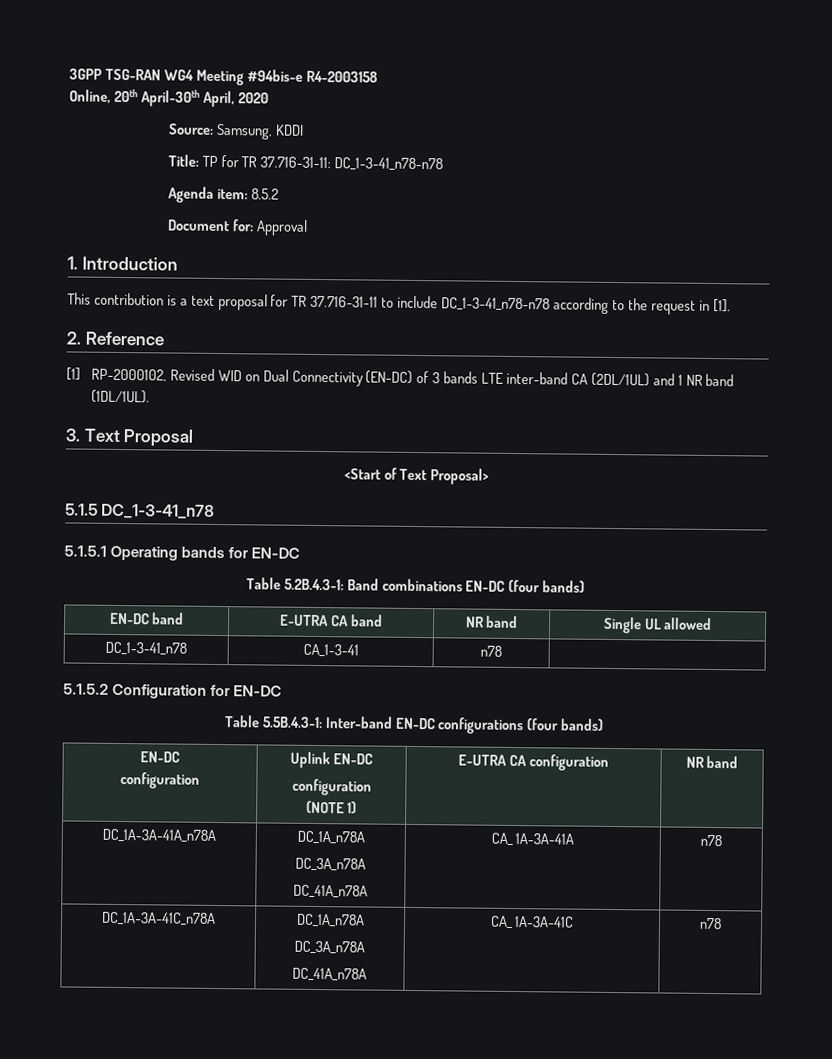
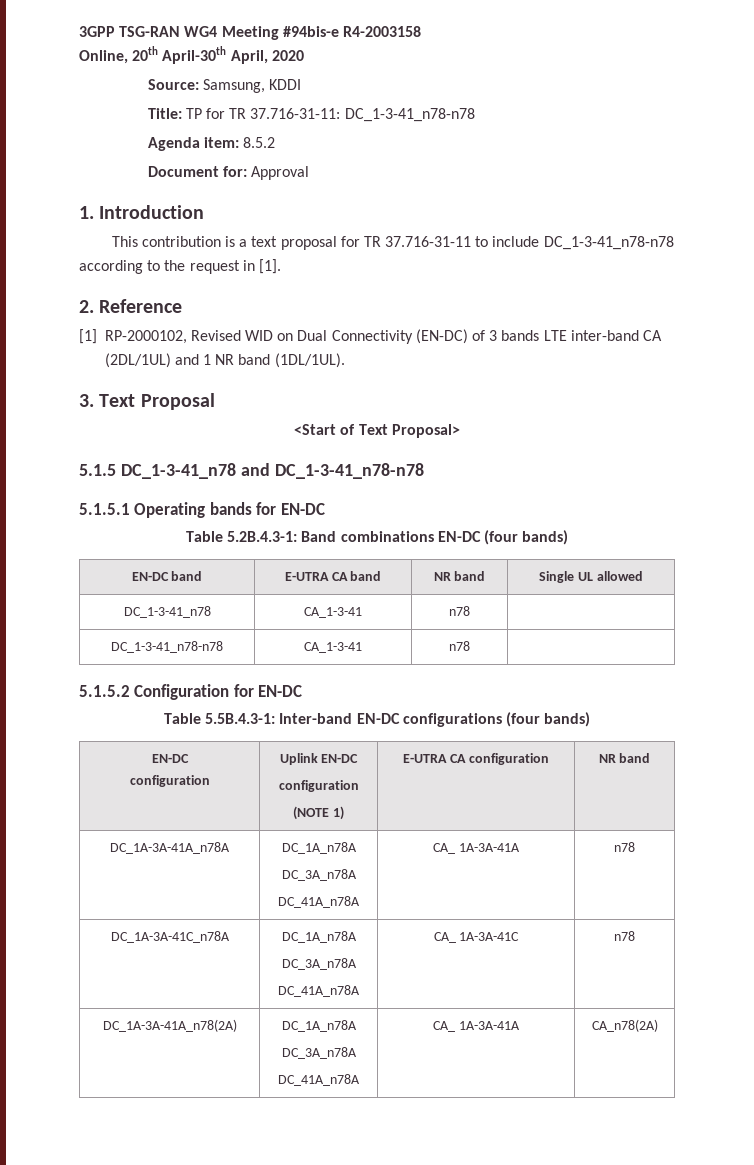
(216, 511) none -> [240,463,424,479] and DC_1-3-41_n78-n78
(502, 651) none -> [111,641,223,653] [304,642,362,653] [449,641,470,651] // DC_1-3-41_n78-n78 | CA_1-3-41 | n78 |
(722, 923) none -> [102,1019,237,1032] [281,1020,357,1032] [281,1047,357,1059] [278,1074,360,1086] [433,1021,520,1032] [591,1019,658,1032] // DC_1A-3A-41A_n78(2A) | DC_1A_n78A // DC_3A_n78A // DC_41A_n78A | CA_ 1A-3A-41A | CA_n78(2A)

